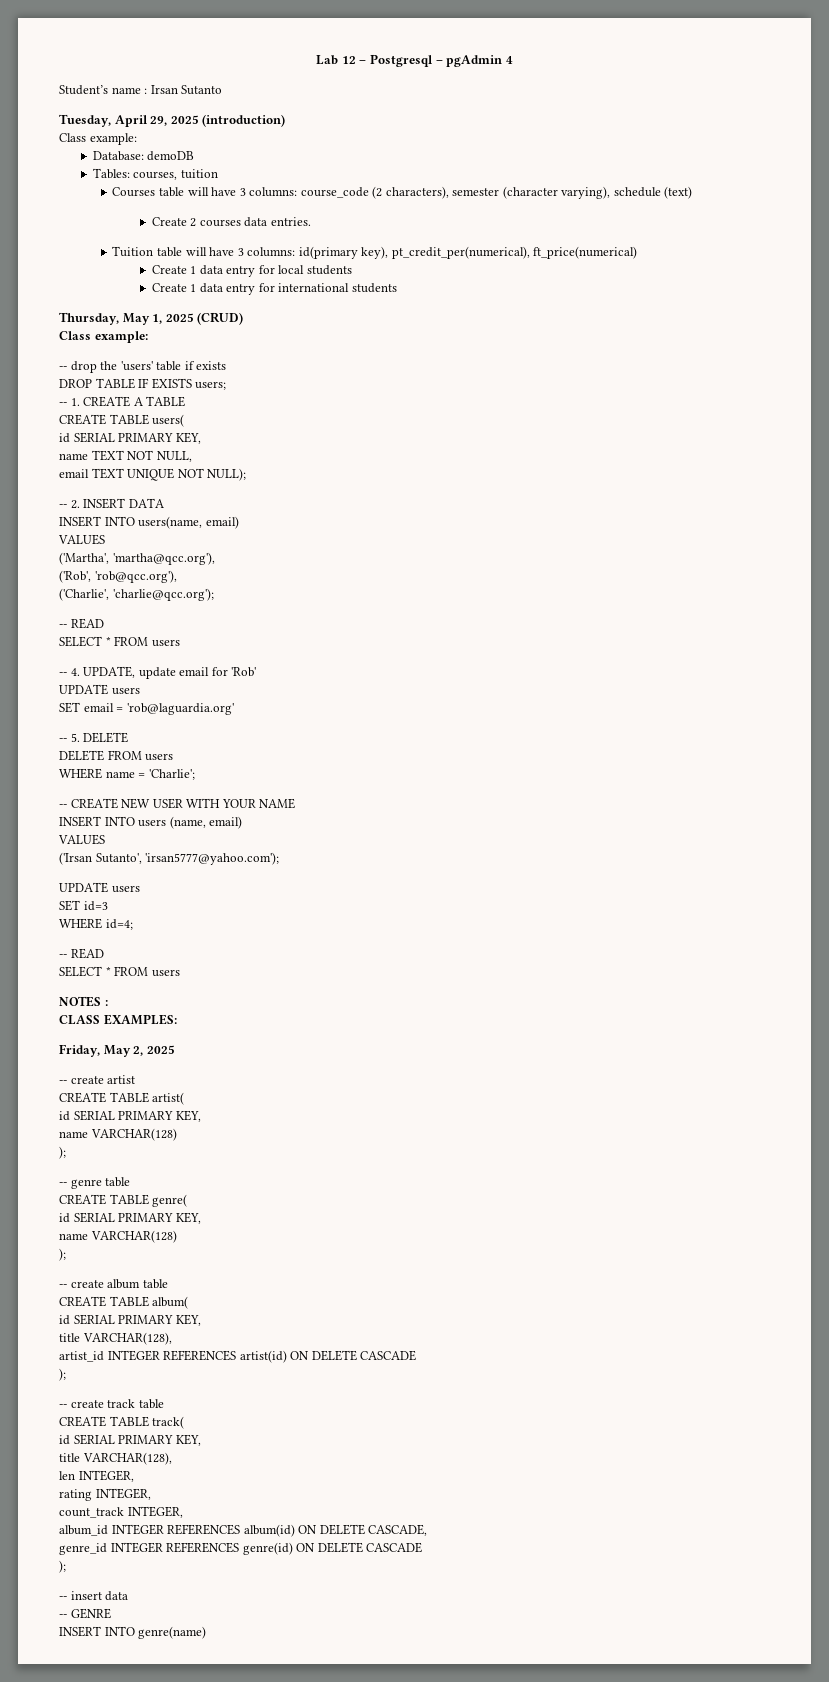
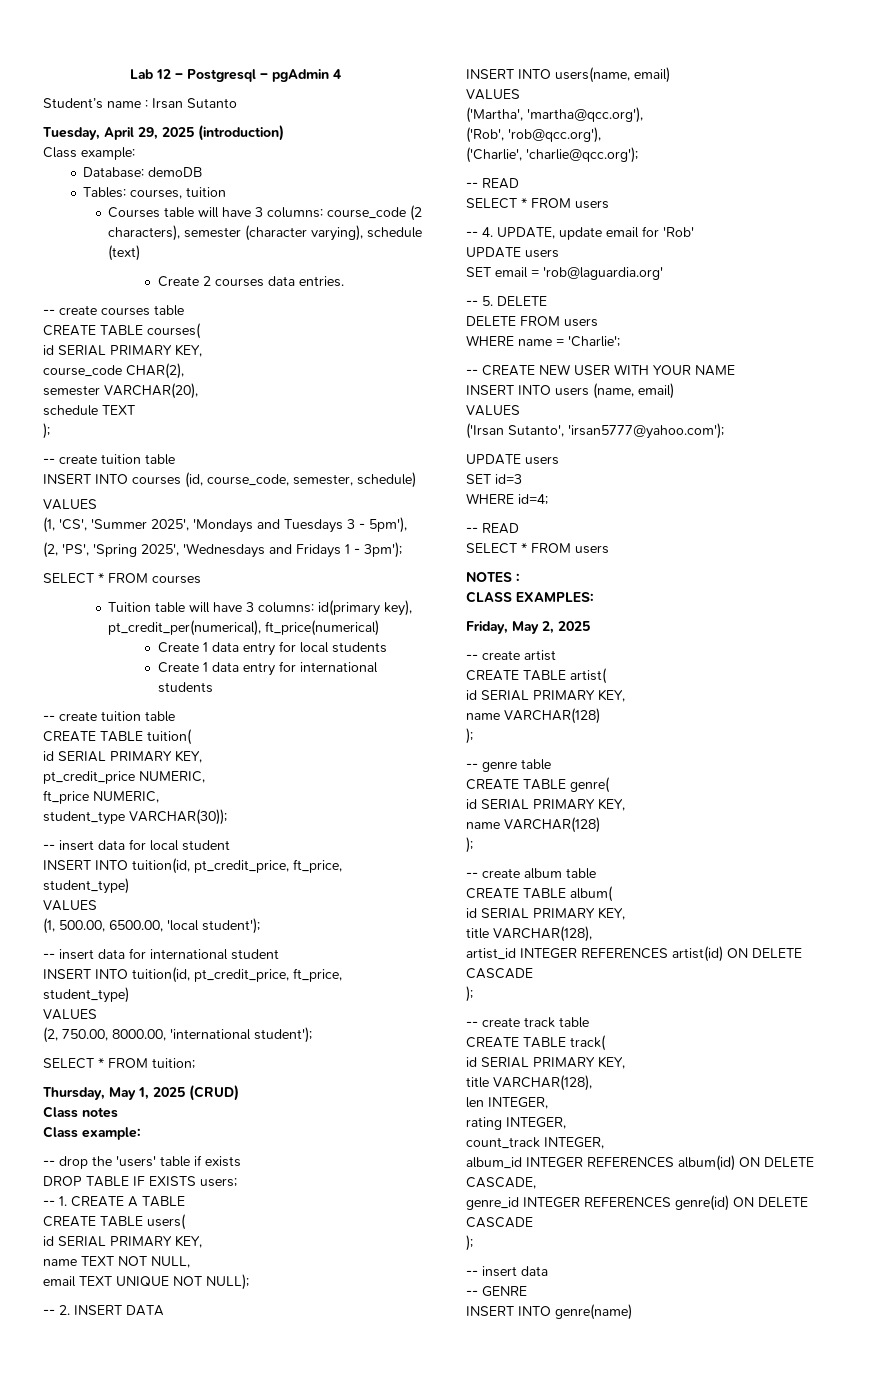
(311, 221) none -> [43,305,184,316] [43,323,201,339] [43,344,202,357] [43,363,184,379] [43,383,198,399] [43,405,135,416] [43,423,50,439] [43,454,175,465] [43,472,416,488] [43,499,97,510] [43,517,407,533] [43,542,402,558] [43,573,201,584] // -- create courses table // CREATE TABLE courses( // id SERIAL PRIMARY KEY, // course_code CHAR(2), // semester VARCHAR(20), // schedule TEXT // ); // -- create tuition table // INSERT INTO courses (id, course_code, semester, schedule) // VALUES // (1, 'CS', 'Summer 2025', 'Mondays and Tuesdays 3 - 5pm'), // (2, 'PS', 'Spring 2025', 'Wednesdays and Fridays 1 - 3pm'); // SELECT * FROM courses
(397, 288) none -> [43,711,175,722] [43,729,192,745] [43,750,202,763] [43,771,205,784] [43,790,159,804] [43,809,227,825] [43,839,230,851] [43,858,342,874] [43,878,129,894] [43,900,97,911] [43,918,260,934] [43,948,279,960] [43,967,342,983] [43,987,129,1003] [43,1009,97,1020] [43,1027,312,1043] [43,1058,195,1069] // -- create tuition table // CREATE TABLE tuition( // id SERIAL PRIMARY KEY, // pt_credit_price NUMERIC, // ft_price NUMERIC, // student_type VARCHAR(30)); // -- insert data for local student // INSERT INTO tuition(id, pt_credit_price, ft_price, student_type) // VALUES // (1, 500.00, 6500.00, 'local student'); // -- insert data for international student // INSERT INTO tuition(id, pt_credit_price, ft_price, student_type) // VALUES // (2, 750.00, 8000.00, 'international student'); // SELECT * FROM tuition;
(244, 318) none -> [43,1106,118,1118] // Class notes

